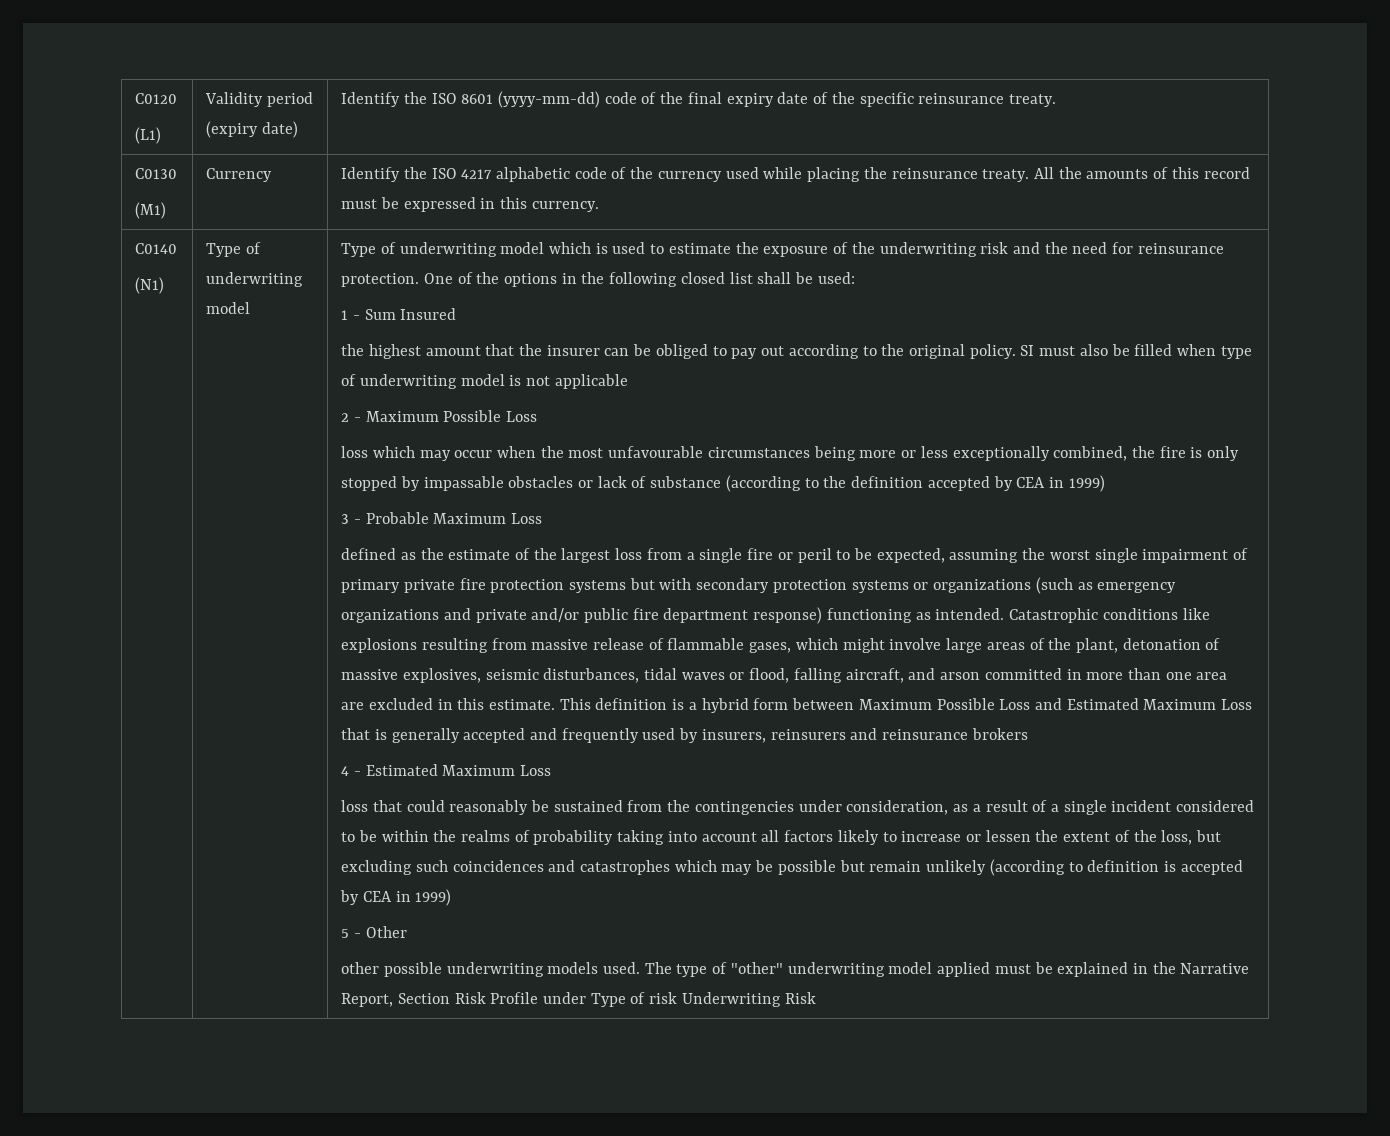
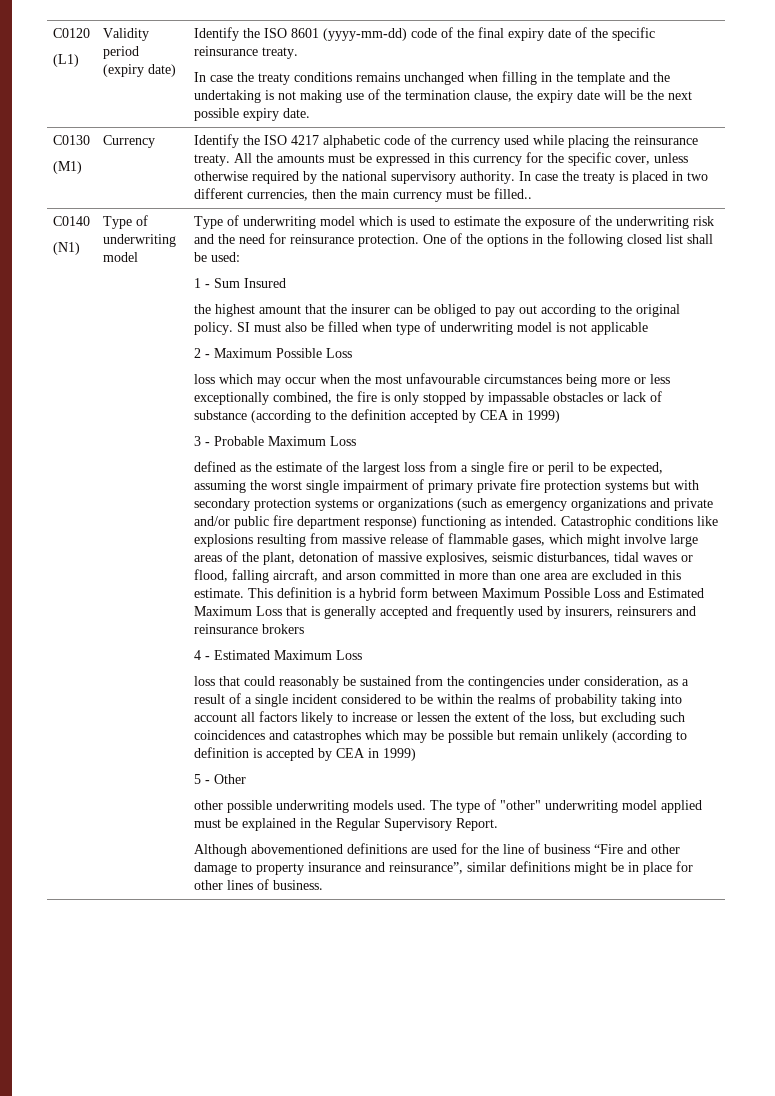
(1056, 100) none -> [194,71,671,85] [194,89,693,103] [194,108,311,121] // In case the treaty conditions remains unchanged when filling in the template and the undertaking is not making use of the termination clause, the expiry date will be the next possible expiry date.
[1153,167,1250,179] of this record -> (325, 158) none
[531,201,599,212] currency. -> [473,152,689,166] [194,171,709,184] [194,188,533,202] currency for the specific cover, unless otherwise required by the national supervisory authority. In case the treaty is placed in two different currencies, then the main currency must be filled..
[1180,963,1250,974] [341,992,816,1007] Narrative Report, Section Risk Profile under Type of risk Underwriting Risk -> [336,818,499,831] [194,843,681,857] [194,861,694,875] [194,879,324,890] Regular Supervisory Report. // Although abovementioned definitions are used for the line of business “Fire and other damage to property insurance and reinsurance”, similar definitions might be in place for other lines of business.

